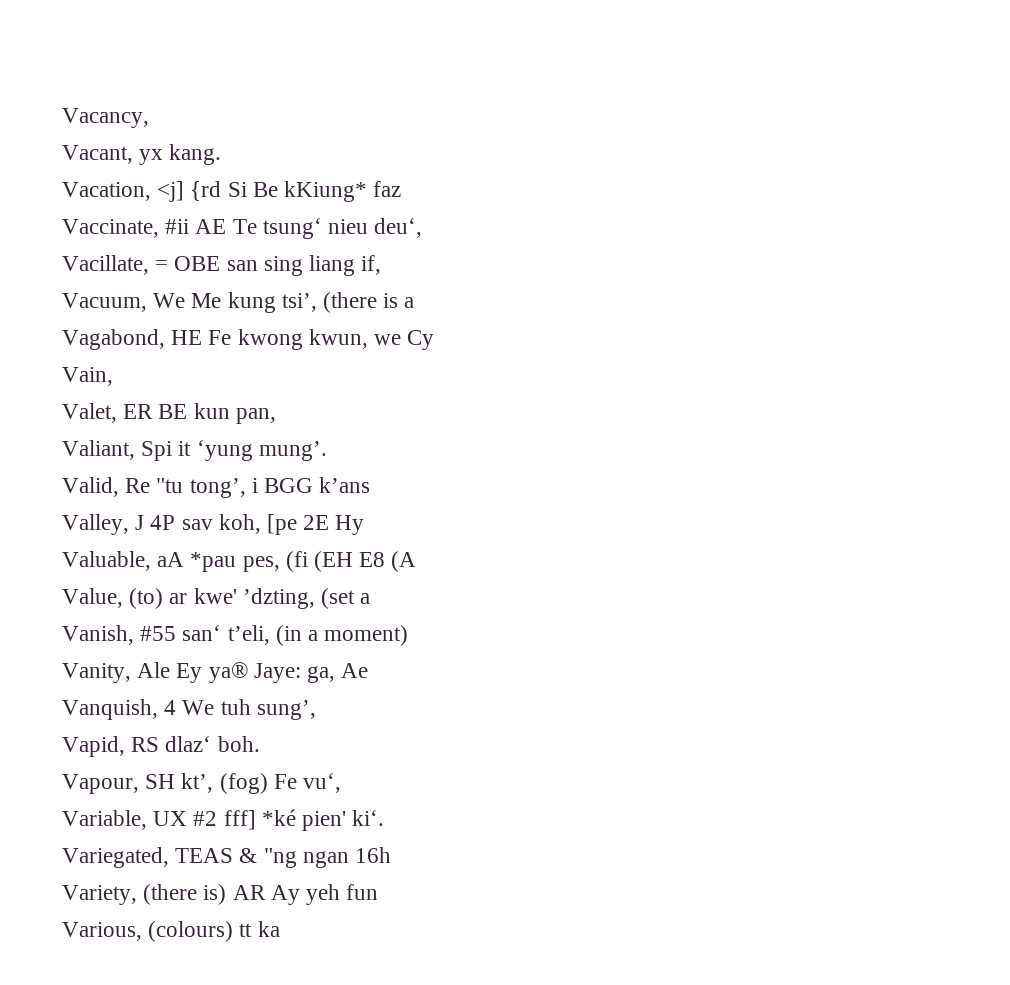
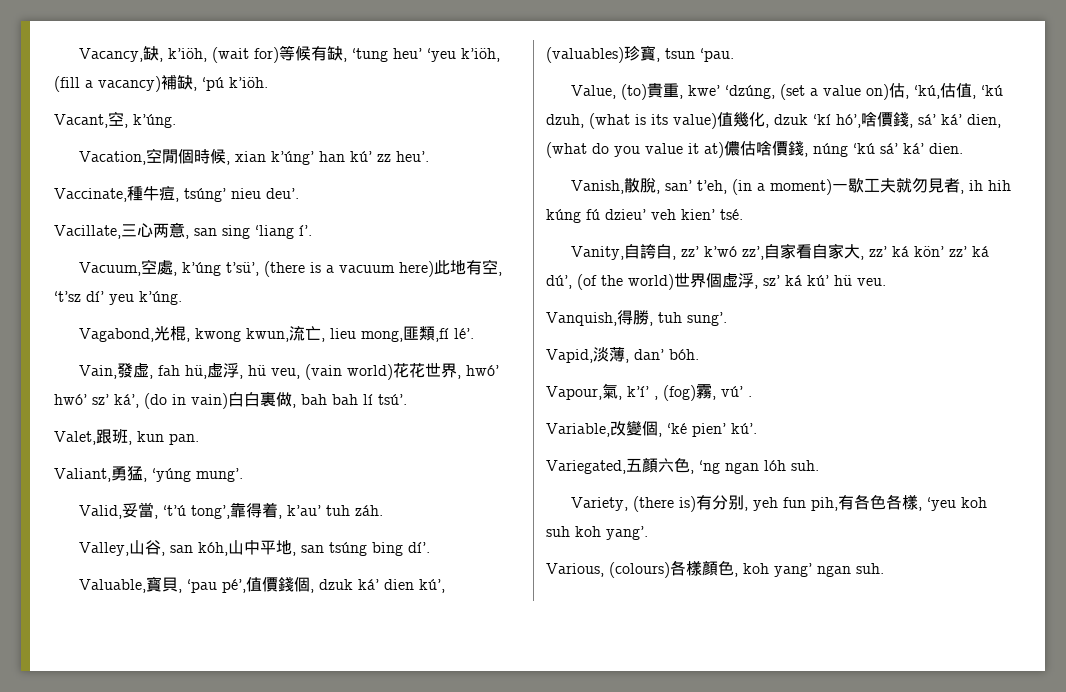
(149, 118) none -> [142,45,500,63] [54,74,268,92] 缺, k’iöh, (wait for)等候有缺, ‘tung heu’ ‘yeu k’iöh, (fill a vacancy)補缺, ‘pú k’iöh.
[139,144,222,165] yx kang. -> [108,111,176,128] 空, k’úng.
[157,181,402,202] [62,218,423,239] [62,255,382,276] [62,292,415,313] [62,329,435,350] [62,367,113,386] [62,403,276,424] [62,440,327,461] [62,477,371,498] [62,514,365,535] [62,551,417,572] [62,588,371,609] [62,625,409,646] [62,662,369,683] [62,699,316,720] [62,736,260,757] [62,773,342,794] [62,809,385,831] [62,847,392,868] <j] {rd Si Be kKiung* faz // Vaccinate, #ii AE Te tsung‘ nieu deu‘, // Vacillate, = OBE san sing liang if, // Vacuum, We Me kung tsi’, (there is a // Vagabond, HE Fe kwong kwun, we Cy // Vain, // Valet, ER BE kun pan, // Valiant, Spi it ‘yung mung’. // Valid, Re "tu tong’, i BGG k’ans // Valley, J 4P sav koh, [pe 2E Hy // Valuable, aA *pau pes, (fi (EH E8 (A // Value, (to) ar kwe' ’dzting, (set a // Vanish, #55 san‘ t’eli, (in a moment) // Vanity, Ale Ey ya® Jaye: ga, Ae // Vanquish, 4 We tuh sung’, // Vapid, RS dlaz‘ boh. // Vapour, SH kt’, (fog) Fe vu‘, // Variable, UX #2 fff] *ké pien' ki‘. // Variegated, TEAS & "ng ngan 16h -> [145,148,429,165] [54,185,299,202] [54,222,312,239] [78,259,502,277] [54,291,182,305] [78,326,474,342] [78,362,499,380] [54,391,407,409] [54,429,199,445] [54,466,243,482] [78,502,383,519] [78,540,430,556] [78,576,445,593] [546,45,734,63] [570,83,1003,100] [546,111,1001,129] [546,140,963,158] [570,178,1011,195] [546,209,743,223] [570,243,989,260] [546,272,886,290] [546,310,727,326] [546,347,699,363] [546,383,752,401] [546,420,757,437] [546,458,819,474] 空閒個時候, xian k’úng’ han kú’ zz heu’. // Vaccinate,種牛痘, tsúng’ nieu deu’. // Vacillate,三心两意, san sing ‘liang í’. // Vacuum,空處, k’úng t’sü’, (there is a vacuum here)此地有空, ‘t’sz dí’ yeu k’úng. // Vagabond,光棍, kwong kwun,流亡, lieu mong,匪類,fí lé’. // Vain,發虚, fah hü,虚浮, hü veu, (vain world)花花世界, hwó’ hwó’ sz’ ká’, (do in vain)白白裏做, bah bah lí tsú’. // Valet,跟班, kun pan. // Valiant,勇猛, ‘yúng mung’. // Valid,妥當, ‘t’ú tong’,靠得着, k’au’ tuh záh. // Valley,山谷, san kóh,山中平地, san tsúng bing dí’. // Valuable,寳貝, ‘pau pé’,值價錢個, dzuk ká’ dien kú’, (valuables)珍寳, tsun ‘pau. // Value, (to)貴重, kwe’ ‘dzúng, (set a value on)估, ‘kú,估值, ‘kú dzuh, (what is its value)值幾化, dzuk ‘kí hó’,啥價錢, sá’ ká’ dien, (what do you value it at)儂估啥價錢, núng ‘kú sá’ ká’ dien. // Vanish,散脫, san’ t’eh, (in a moment)一歇工夫就勿見者, ih hih kúng fú dzieu’ veh kien’ tsé. // Vanity,自誇自, zz’ k’wó zz’,自家看自家大, zz’ ká kön’ zz’ ká dú’, (of the world)世界個虚浮, sz’ ká kú’ hü veu. // Vanquish,得勝, tuh sung’. // Vapid,淡薄, dan’ bóh. // Vapour,氣, k’í’ , (fog)霧, vú’ . // Variable,改變個, ‘ké pien’ kú’. // Variegated,五顏六色, ‘ng ngan lóh suh.
[232,885,300,905] AR Ay -> [695,495,748,511] 有分别,
[62,921,280,942] // Various, (colours) tt ka -> [810,494,987,511] [546,526,648,540] [546,560,884,578] pih,有各色各樣, ‘yeu koh suh koh yang’. // Various, (colours)各樣顏色, koh yang’ ngan suh.

